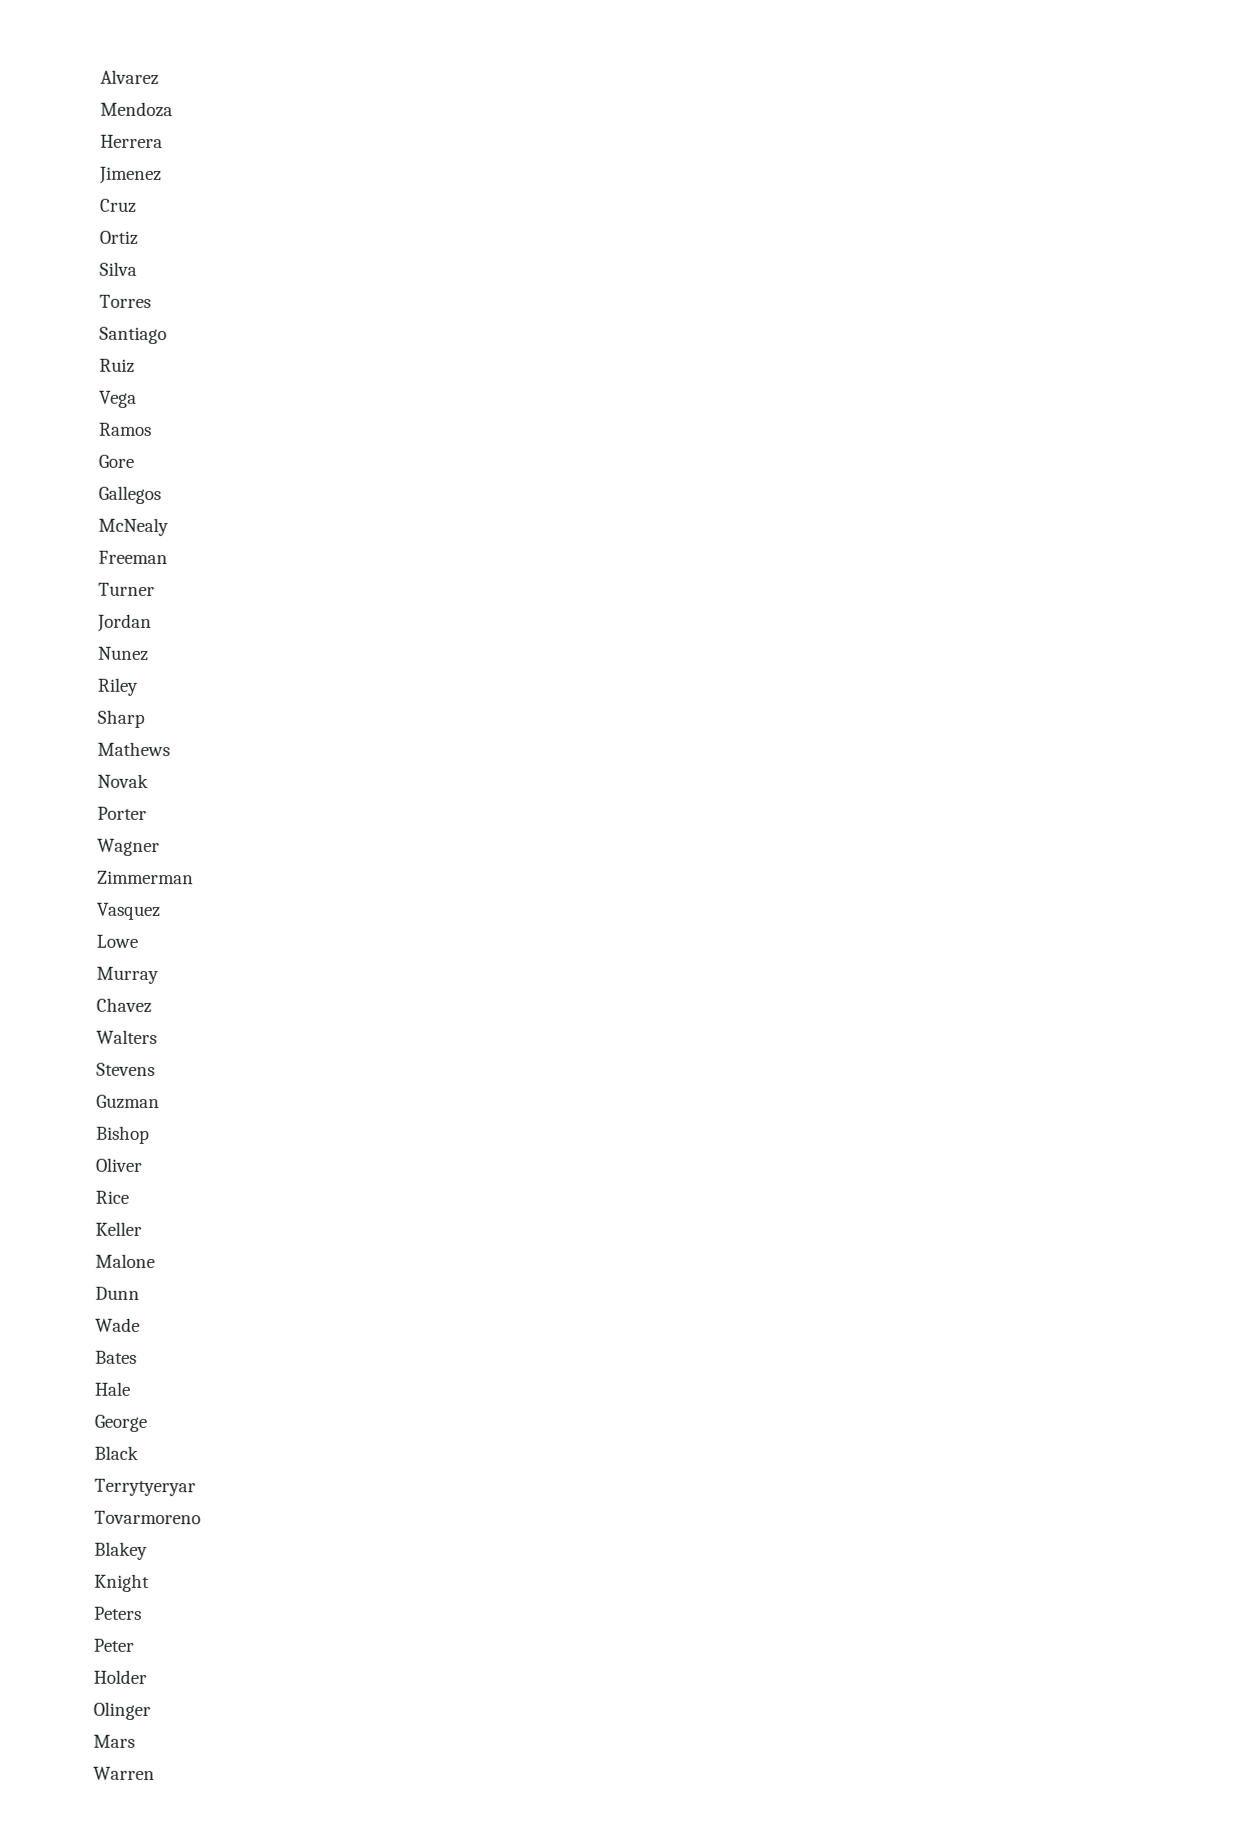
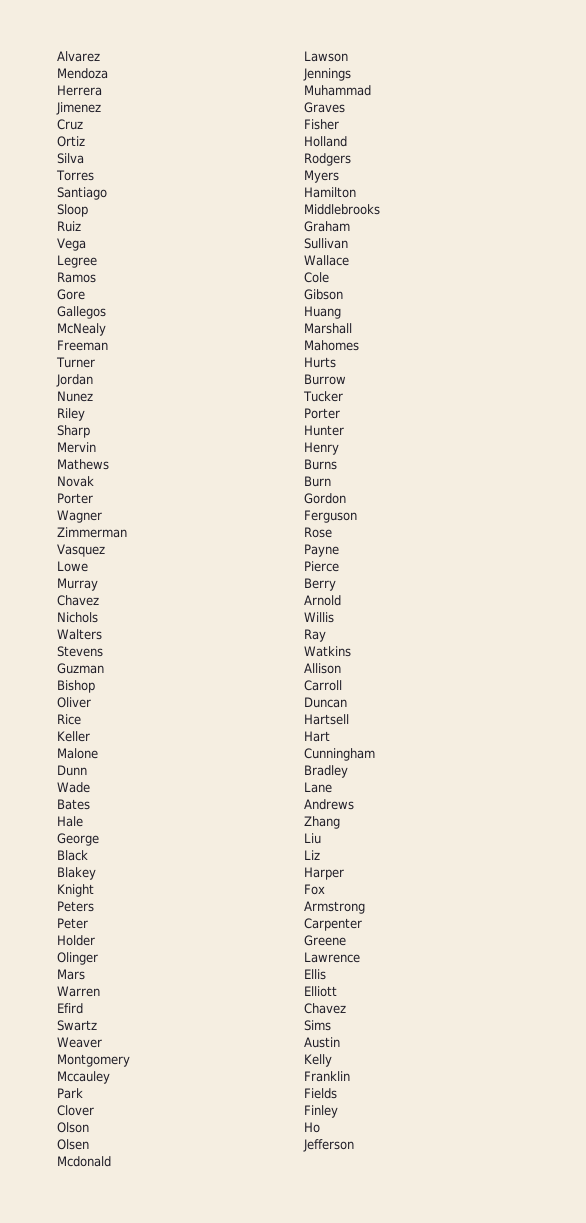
(167, 335) none -> [57,204,88,217] // Sloop
(137, 399) none -> [57,255,97,268] // Legree
(145, 718) none -> [57,442,96,453] // Mervin
(152, 1005) none -> [57,612,98,623] // Nichols
[94,1478,196,1497] [94,1510,201,1525] // Terrytyeryar // Tovarmoreno -> (88, 855) none
(155, 1773) none -> [57,1003,83,1014] [57,1020,97,1031] [57,1037,102,1048] [57,1054,130,1067] [57,1071,110,1084] [57,1088,83,1099] [57,1105,94,1116] [57,1122,89,1133] [57,1139,89,1150] [57,1156,111,1167] [304,51,348,62] [303,68,351,81] [304,85,371,96] [304,102,345,113] [304,119,339,130] [304,136,347,147] [304,153,351,166] [304,170,339,183] [304,187,356,198] [304,204,380,215] [304,221,350,232] [304,238,348,249] [304,255,349,266] [304,272,329,283] [304,289,343,300] [304,306,341,319] [304,323,352,334] [304,340,359,351] [304,357,336,368] [304,374,346,385] [303,391,343,402] [304,408,340,419] [304,425,344,436] [304,442,339,455] [304,459,337,470] [304,476,331,487] [304,493,346,504] [304,510,357,523] [304,527,332,538] [304,544,339,557] [304,561,339,572] [304,578,336,591] [304,595,341,606] [304,612,334,623] [304,629,326,642] [304,646,351,657] [304,663,341,674] [304,680,342,691] [304,697,347,708] [304,714,349,725] [304,731,330,742] [304,748,375,761] [304,765,348,778] [304,782,332,793] [304,799,354,810] [304,816,340,829] [304,833,321,844] [304,850,320,860] [304,867,344,880] [304,884,325,895] [304,901,365,914] [304,918,362,931] [304,935,346,946] [304,952,360,963] [304,969,326,980] [304,986,337,997] [304,1003,346,1014] [304,1020,331,1031] [304,1037,340,1048] [304,1054,332,1067] [304,1071,350,1082] [304,1088,337,1099] [304,1105,338,1118] [304,1122,320,1133] [303,1139,354,1152] // Efird // Swartz // Weaver // Montgomery // Mccauley // Park // Clover // Olson // Olsen // Mcdonald // Lawson // Jennings // Muhammad // Graves // Fisher // Holland // Rodgers // Myers // Hamilton // Middlebrooks // Graham // Sullivan // Wallace // Cole // Gibson // Huang // Marshall // Mahomes // Hurts // Burrow // Tucker // Porter // Hunter // Henry // Burns // Burn // Gordon // Ferguson // Rose // Payne // Pierce // Berry // Arnold // Willis // Ray // Watkins // Allison // Carroll // Duncan // Hartsell // Hart // Cunningham // Bradley // Lane // Andrews // Zhang // Liu // Liz // Harper // Fox // Armstrong // Carpenter // Greene // Lawrence // Ellis // Elliott // Chavez // Sims // Austin // Kelly // Franklin // Fields // Finley // Ho // Jefferson

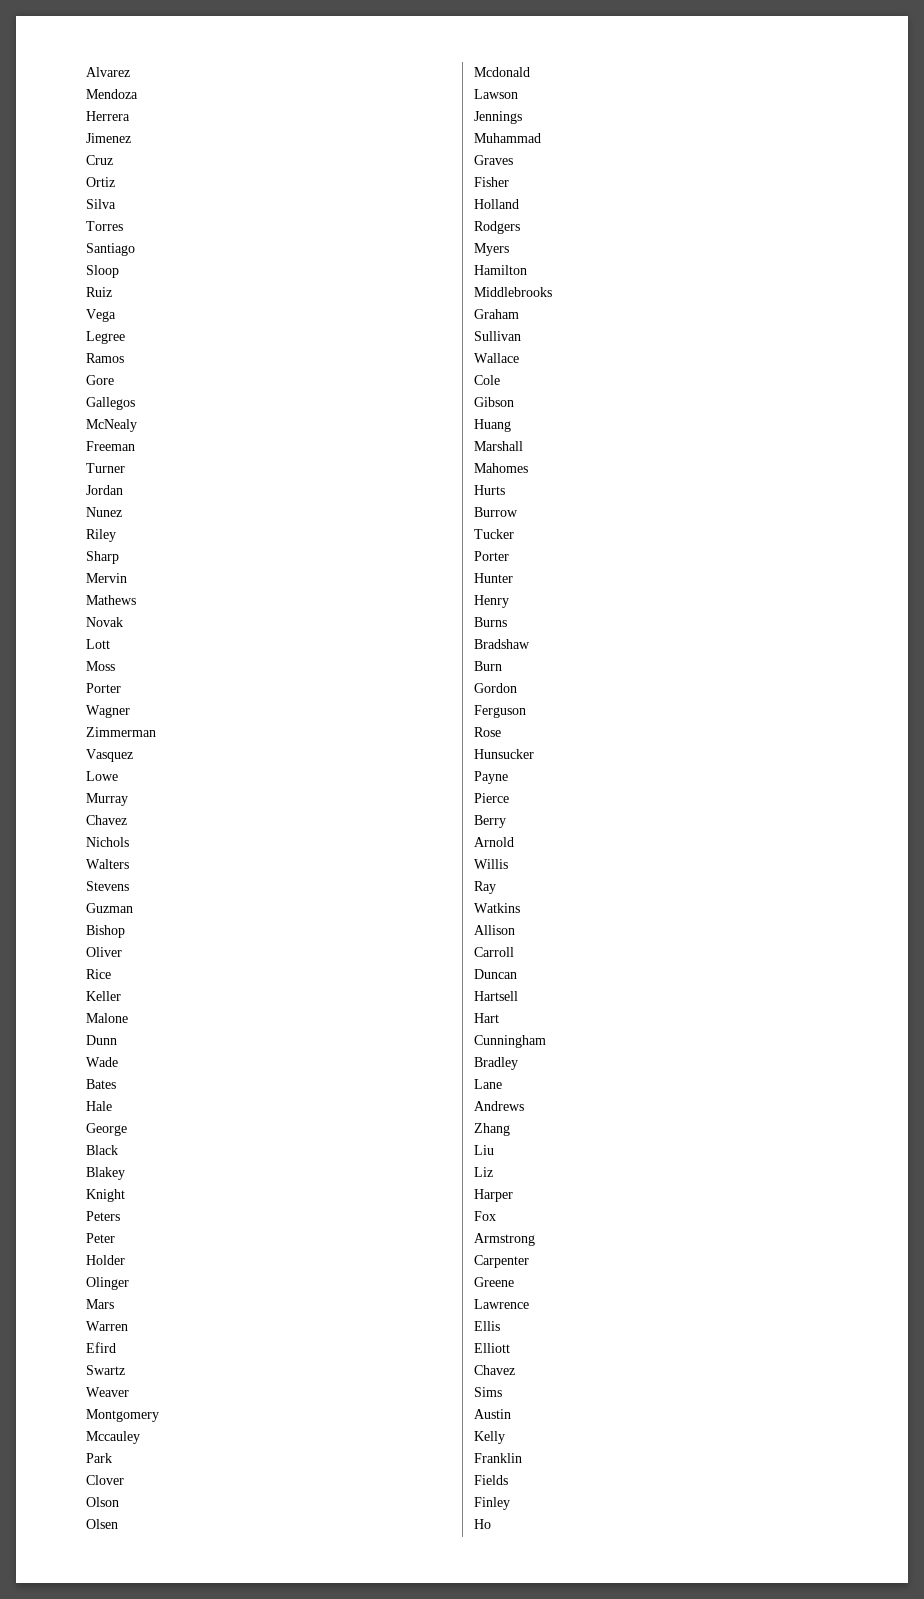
(94, 481) none -> [86,639,110,649] [86,661,115,671] // Lott // Moss
(337, 464) none -> [474,639,530,649] // Bradshaw
(332, 532) none -> [474,749,534,759] // Hunsucker
[303,1139,354,1152] // Jefferson -> (491, 1524) none

